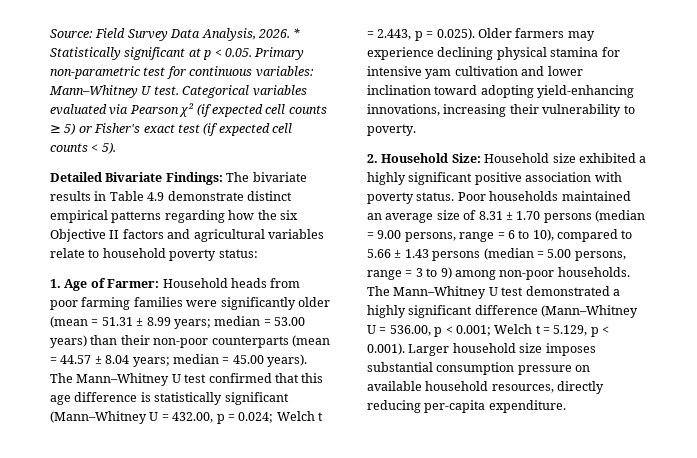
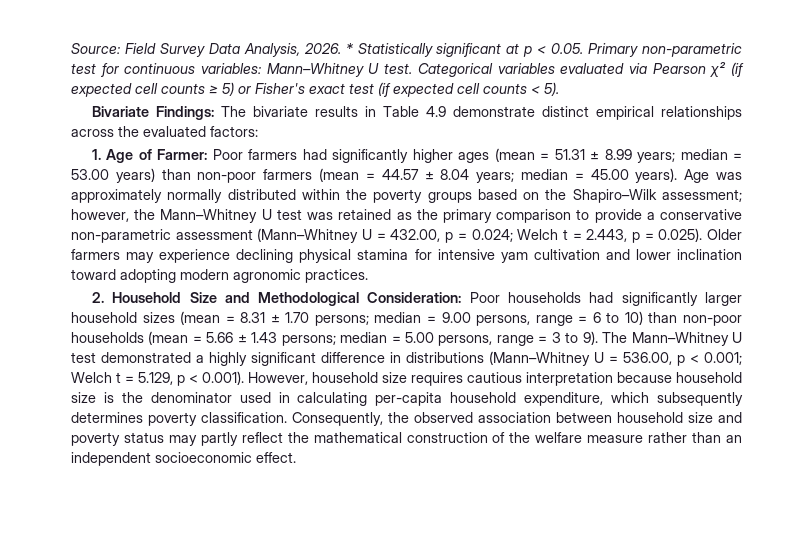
[50,172,102,182] Detailed -> (559, 89) none
[111,210,298,223] [50,229,324,242] [50,248,258,261] [50,278,301,291] [50,297,330,310] patterns regarding how the six Objective II factors and agricultural variables relate to household poverty status: // 1. Age of Farmer: Household heads from poor farming families were significantly older -> [661,106,742,120] [71,126,258,137] [91,149,490,163] relationships across the evaluated factors: // 1. Age of Farmer: Poor farmers had significantly higher ages
[120,335,289,348] their non-poor counterparts -> [197,169,313,183] non-poor farmers
[50,373,324,386] [50,392,289,405] The Mann–Whitney U test confirmed that this age difference is statistically significant -> [684,169,742,183] [71,189,742,203] [71,209,742,223] [71,229,253,243] Age was approximately normally distributed within the poverty groups based on the Shapiro–Wilk assessment; however, the Mann–Whitney U test was retained as the primary comparison to provide a conservative non-parametric assessment
[537,85,635,98] [367,104,635,117] [367,124,416,136] [367,153,647,163] [367,172,622,185] [367,191,631,204] [367,210,477,223] yield-enhancing innovations, increasing their vulnerability to poverty. // 2. Household Size: Household size exhibited a highly significant positive association with poverty status. Poor households maintained an average size of -> [180,269,368,283] [91,292,742,306] [71,311,235,325] modern agronomic practices. // 2. Household Size and Methodological Consideration: Poor households had significantly larger household sizes (mean =
[543,210,645,223] persons (median -> [314,312,422,326] persons; median
[532,229,633,242] 10), compared to -> [624,311,742,326] [71,331,202,345] 10) than non-poor households (mean =
[432,248,534,261] persons (median -> [281,332,388,346] persons; median
[440,267,630,280] 9) among non-poor households. -> [582,331,598,345] 9).
(538, 310) none -> [390,352,484,363] in distributions
[408,343,596,356] [367,362,591,375] [367,381,605,394] [367,400,566,413] Larger household size imposes substantial consumption pressure on available household resources, directly reducing per-capita expenditure. -> [248,372,742,386] [71,392,743,406] [71,412,742,426] [71,432,743,446] [71,452,296,466] However, household size requires cautious interpretation because household size is the denominator used in calculating per-capita household expenditure, which subsequently determines poverty classification. Consequently, the observed association between household size and poverty status may partly reflect the mathematical construction of the welfare measure rather than an independent socioeconomic effect.

